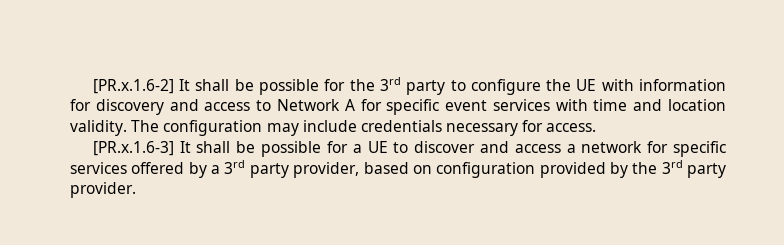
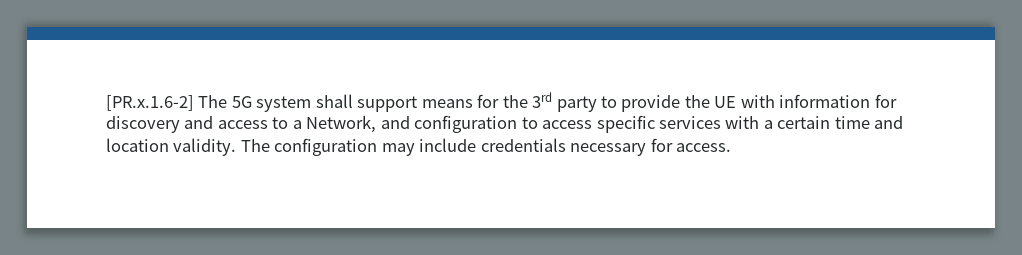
[179,79,320,95] It shall be possible -> [198,94,473,112] The 5G system shall support means
[470,79,541,95] configure -> [621,95,681,112] provide
[276,99,588,115] Network A for specific event services with -> [292,115,831,133] a Network, and configuration to access specific services with a certain
[92,141,727,157] [70,160,726,178] [70,182,136,198] // [PR.x.1.6-3] It shall be possible for a UE to discover and access a network for specific services offered by a 3rd party provider, based on configuration provided by the 3rd party provider. -> (732, 147) none

